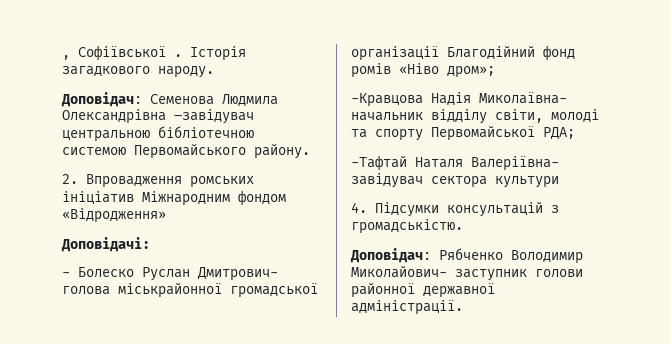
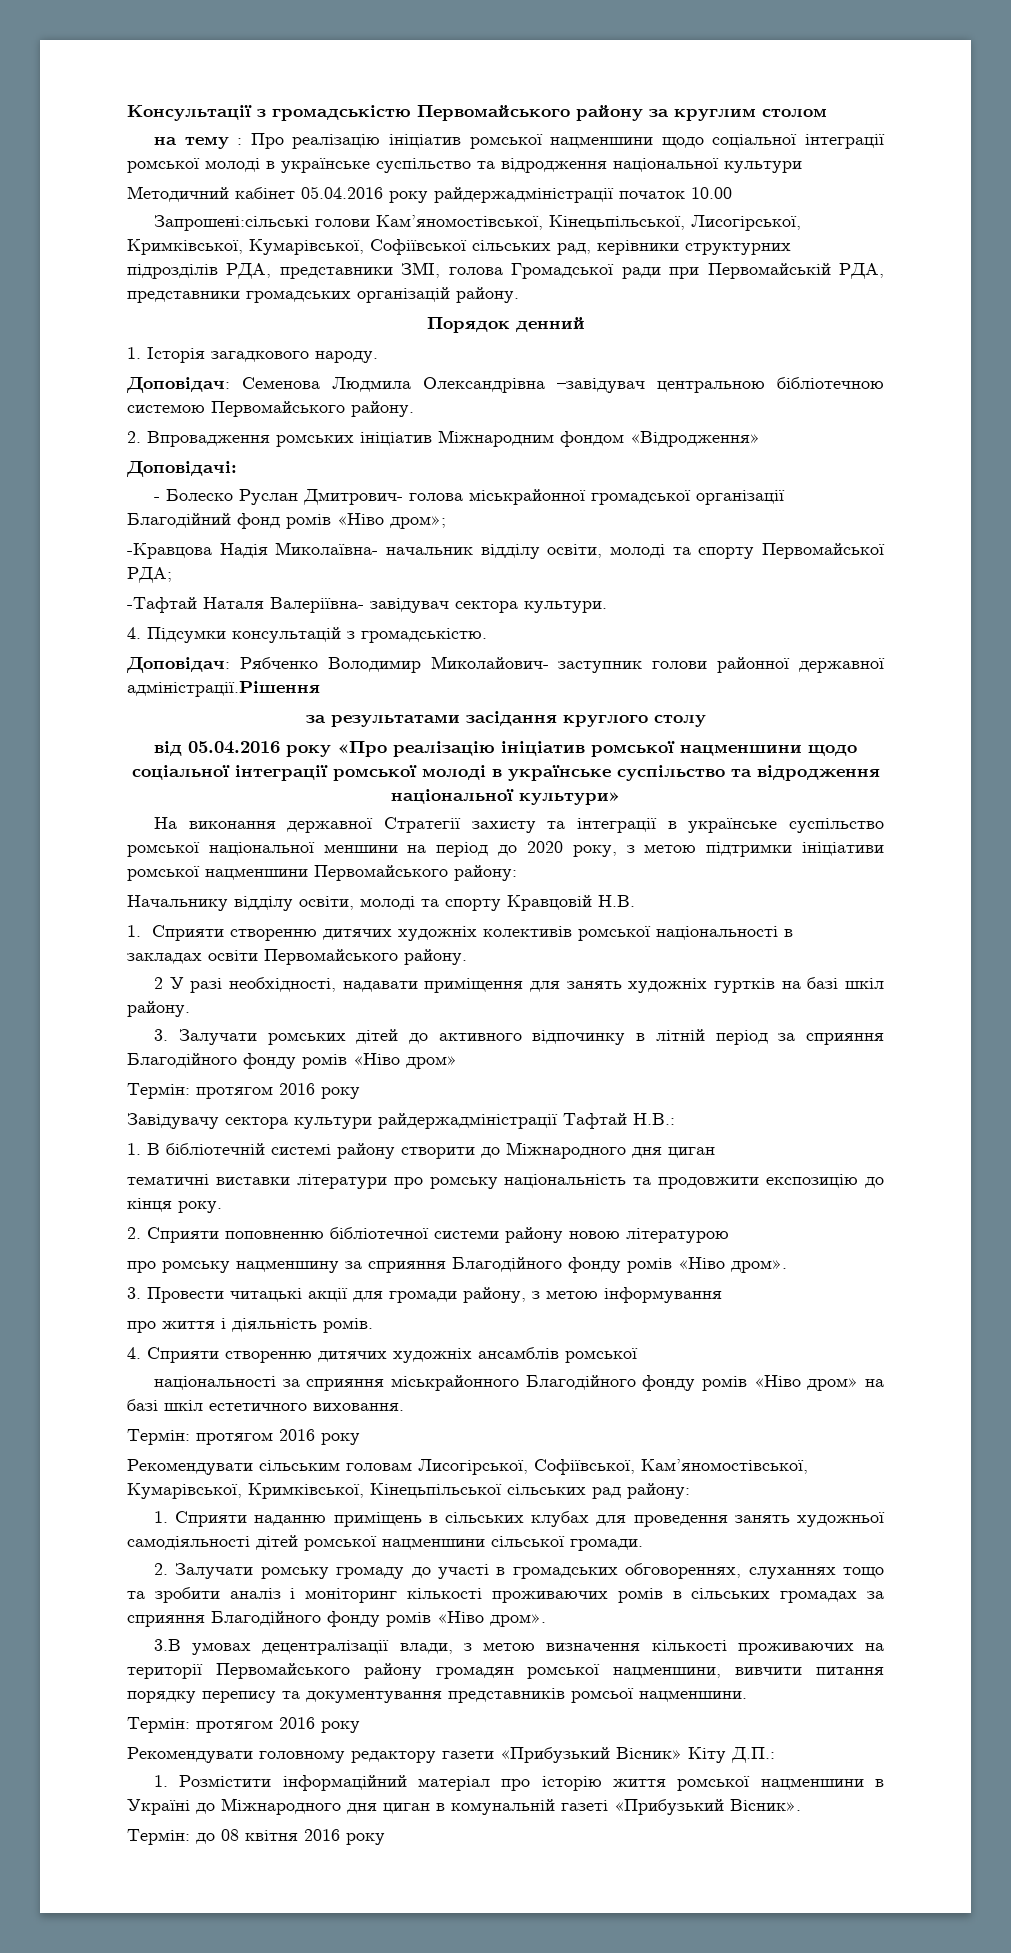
[62,45,182,61] , Софіївської . -> [127,105,827,121] [154,133,885,149] [127,158,802,173] [127,186,732,203] [154,215,802,231] [127,239,791,255] [127,262,885,279] [127,287,519,303] [426,317,585,333] [127,347,141,359] Консультації з громадськістю Первомайського району за круглим столом // на тему : Про реалізацію ініціатив ромської нацменшини щодо соціальної інтеграції ромської молоді в українське суспільство та відродження національної культури // Методичний кабінет 05.04.2016 року райдержадміністрації початок 10.00 // Запрошені:сільські голови Кам’яномостівської, Кінецьпільської, Лисогірської, Кримківської, Кумарівської, Софіївської сільських рад, керівники структурних підрозділів РДА, представники ЗМІ, голова Громадської ради при Первомайській РДА, представники громадських організацій району. // Порядок денний // 1.
[495,109,543,123] світи, -> [547,544,603,558] освіти,
[495,176,559,188] культури -> [524,601,607,613] культури.
[351,300,463,315] адміністрації. -> [127,681,320,697] [305,711,706,727] [154,741,857,757] [131,765,880,781] [390,789,621,805] [154,817,884,833] [127,841,885,857] [127,865,517,881] [127,895,635,911] [127,925,794,941] [127,949,467,965] [154,977,884,993] [127,1001,190,1017] [154,1029,884,1045] [127,1053,457,1069] [127,1083,360,1099] [127,1113,675,1129] [127,1142,715,1159] [127,1174,885,1189] [127,1198,222,1213] [127,1227,729,1243] [127,1257,787,1273] [127,1287,722,1303] [127,1318,373,1333] [127,1347,638,1363] [154,1375,884,1391] [127,1399,404,1411] [127,1429,360,1445] [127,1459,808,1475] [127,1483,690,1499] [154,1511,885,1527] [127,1535,643,1551] [154,1563,884,1579] [127,1587,885,1603] [127,1611,546,1627] [154,1639,885,1655] [127,1663,884,1679] [127,1688,747,1703] [127,1717,360,1733] [127,1747,775,1763] [154,1775,885,1791] [127,1798,801,1815] [127,1829,385,1845] адміністрації.Рішення // за результатами засідання круглого столу // від 05.04.2016 року «Про реалізацію ініціатив ромської нацменшини щодо соціальної інтеграції ромської молоді в українське суспільство та відродження національної культури» // На виконання державної Стратегії захисту та інтеграції в українське суспільство ромської національної меншини на період до 2020 року, з метою підтримки ініціативи ромської нацменшини Первомайського району: // Начальнику відділу освіти, молоді та спорту Кравцовій Н.В. // 1. Сприяти створенню дитячих художніх колективів ромської національності в // закладах освіти Первомайського району. // 2 У разі необхідності, надавати приміщення для занять художніх гуртків на базі шкіл району. // 3. Залучати ромських дітей до активного відпочинку в літній період за сприяння Благодійного фонду ромів «Ніво дром» // Термін: протягом 2016 року // Завідувачу сектора культури райдержадміністрації Тафтай Н.В.: // 1. В бібліотечній системі району створити до Міжнародного дня циган // тематичні виставки літератури про ромську національність та продовжити експозицію до кінця року. // 2. Сприяти поповненню бібліотечної системи району новою літературою // про ромську нацменшину за сприяння Благодійного фонду ромів «Ніво дром». // 3. Провести читацькі акції для громади району, з метою інформування // про життя і діяльність ромів. // 4. Сприяти створенню дитячих художніх ансамблів ромської // національності за сприяння міськрайонного Благодійного фонду ромів «Ніво дром» на базі шкіл естетичного виховання. // Термін: протягом 2016 року // Рекомендувати сільським головам Лисогірської, Софіївської, Кам’яномостівської, Кумарівської, Кримківської, Кінецьпільської сільських рад району: // 1. Сприяти наданню приміщень в сільських клубах для проведення занять художньої самодіяльності дітей ромської нацменшини сільської громади. // 2. Залучати ромську громаду до участі в громадських обговореннях, слуханнях тощо та зробити аналіз і моніторинг кількості проживаючих ромів в сільських громадах за сприяння Благодійного фонду ромів «Ніво дром». // 3.В умовах децентралізації влади, з метою визначення кількості проживаючих на території Первомайського району громадян ромської нацменшини, вивчити питання порядку перепису та документування представників ромсьої нацменшини. // Термін: протягом 2016 року // Рекомендувати головному редактору газети «Прибузький Вісник» Кіту Д.П.: // 1. Розмістити інформаційний матеріал про історію життя ромської нацменшини в Україні до Міжнародного дня циган в комунальній газеті «Прибузький Вісник». // Термін: до 08 квітня 2016 року

